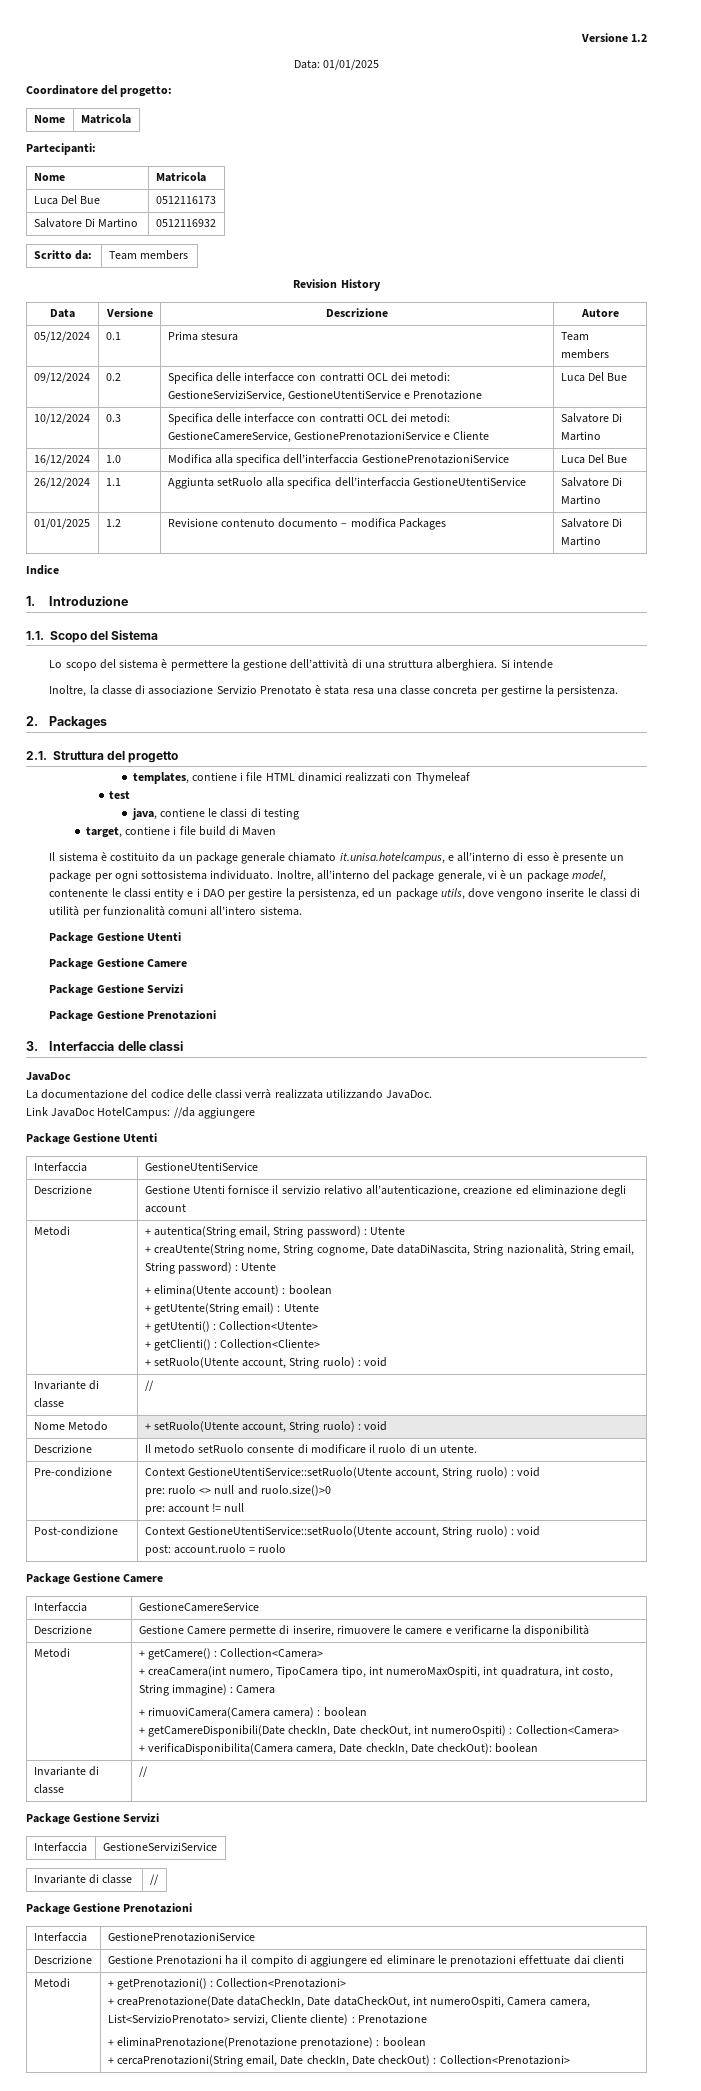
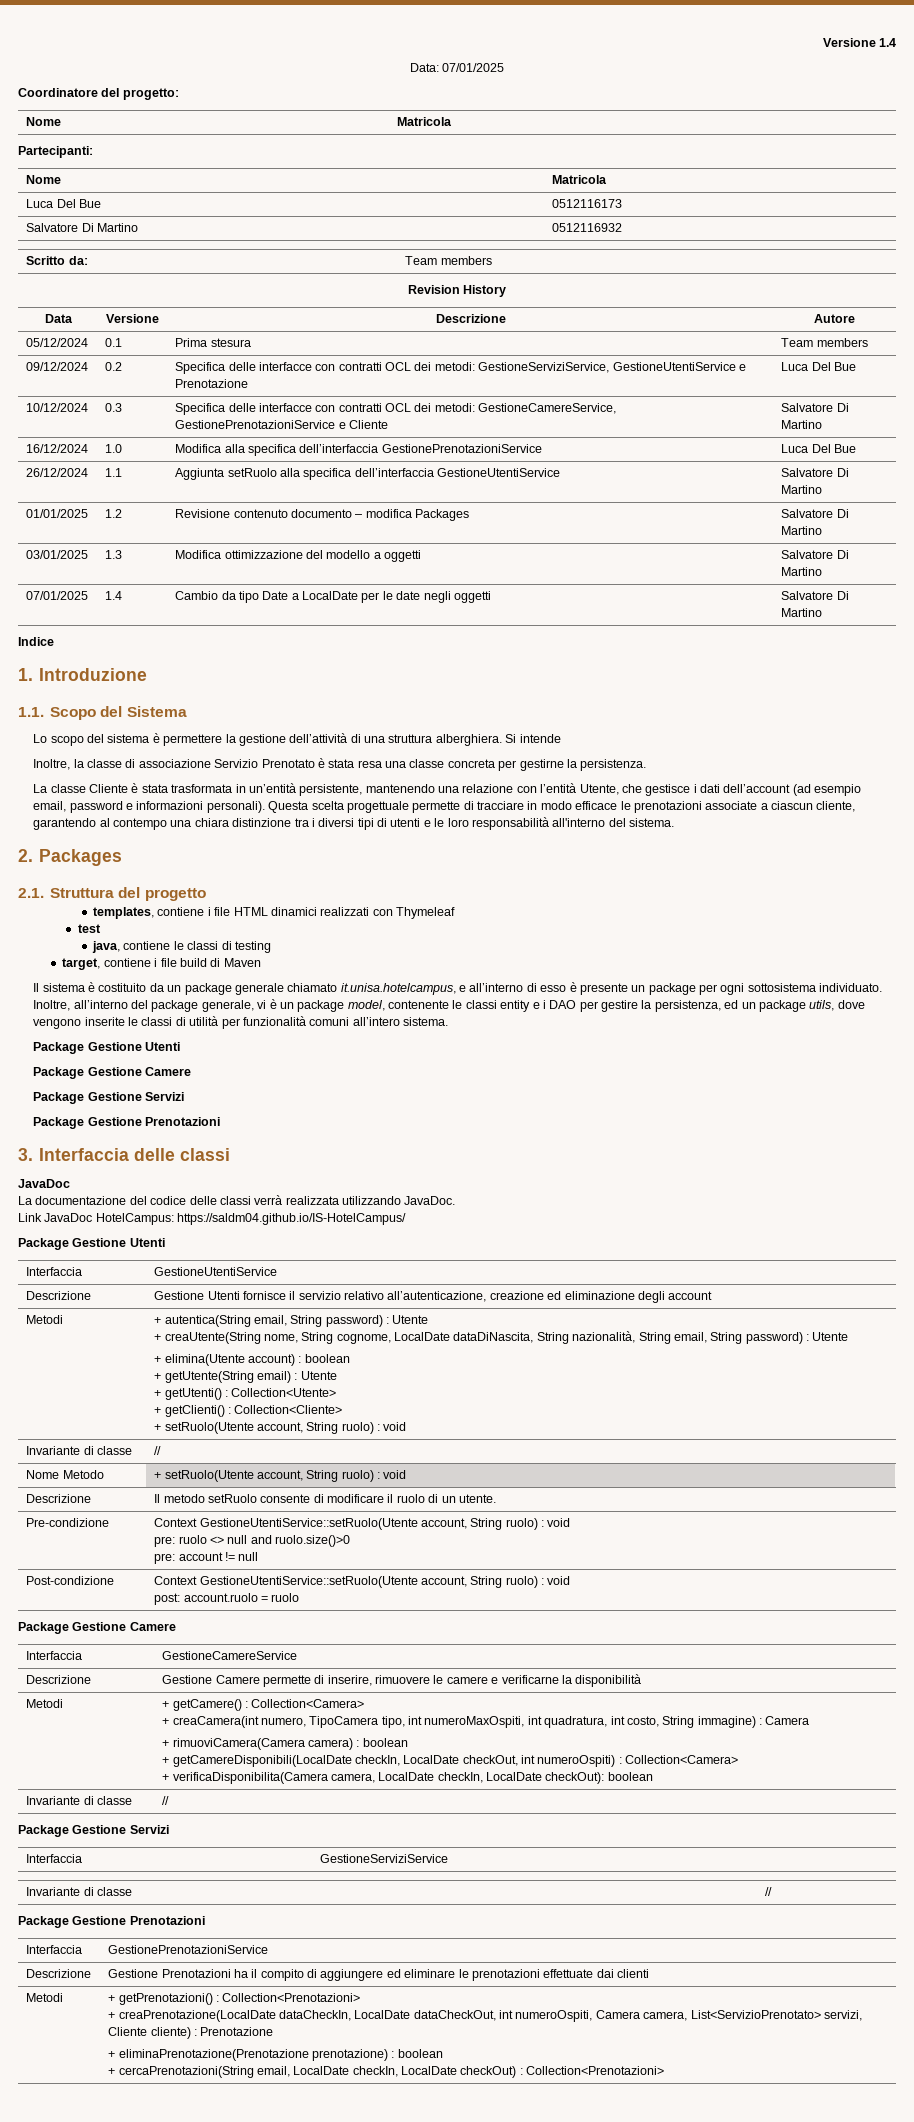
[580,33,647,42] Versione 1.2 -> [822,38,896,47] Versione 1.4
[323,59,380,70] 01/01/2025 -> [442,63,505,72] 07/01/2025
(601, 541) none -> [26,550,89,559] [105,550,123,559] [175,550,422,562] [781,550,849,559] [781,567,823,576] [26,591,89,600] [105,591,123,600] [175,591,491,603] [781,591,849,600] [781,608,823,617] // 03/01/2025 | 1.3 | Modifica ottimizzazione del modello a oggetti | Salvatore Di Martino // 07/01/2025 | 1.4 | Cambio da tipo Date a LocalDate per le date negli oggetti | Salvatore Di Martino
(619, 691) none -> [33,783,862,796] [33,801,856,813] [33,817,675,830] // La classe Cliente è stata trasformata in un’entità persistente, mantenendo una relazione con l’entità Utente, che gestisce i dati dell’account (ad esempio email, password e informazioni personali). Questa scelta progettuale permette di tracciare in modo efficace le prenotazioni associate a ciascun cliente, garantendo al contempo una chiara distinzione tra i diversi tipi di utenti e le loro responsabilità all'interno del sistema.
[173,1107,255,1119] //da aggiungere -> [177,1213,407,1225] https://saldm04.github.io/IS-HotelCampus/
[370,1245,394,1254] Date -> [394,1332,451,1341] LocalDate
[147,1725,357,1737] getCamereDisponibili(Date checkIn, Date -> [172,1755,460,1767] getCamereDisponibili(LocalDate checkIn, LocalDate
[339,1743,434,1755] Date checkIn, Date -> [378,1772,543,1783] LocalDate checkIn, LocalDate
[116,1996,331,2008] creaPrenotazione(Date dataCheckIn, Date -> [118,2010,411,2022] creaPrenotazione(LocalDate dataCheckIn, LocalDate
[280,2055,375,2067] Date checkIn, Date -> [293,2066,458,2077] LocalDate checkIn, LocalDate

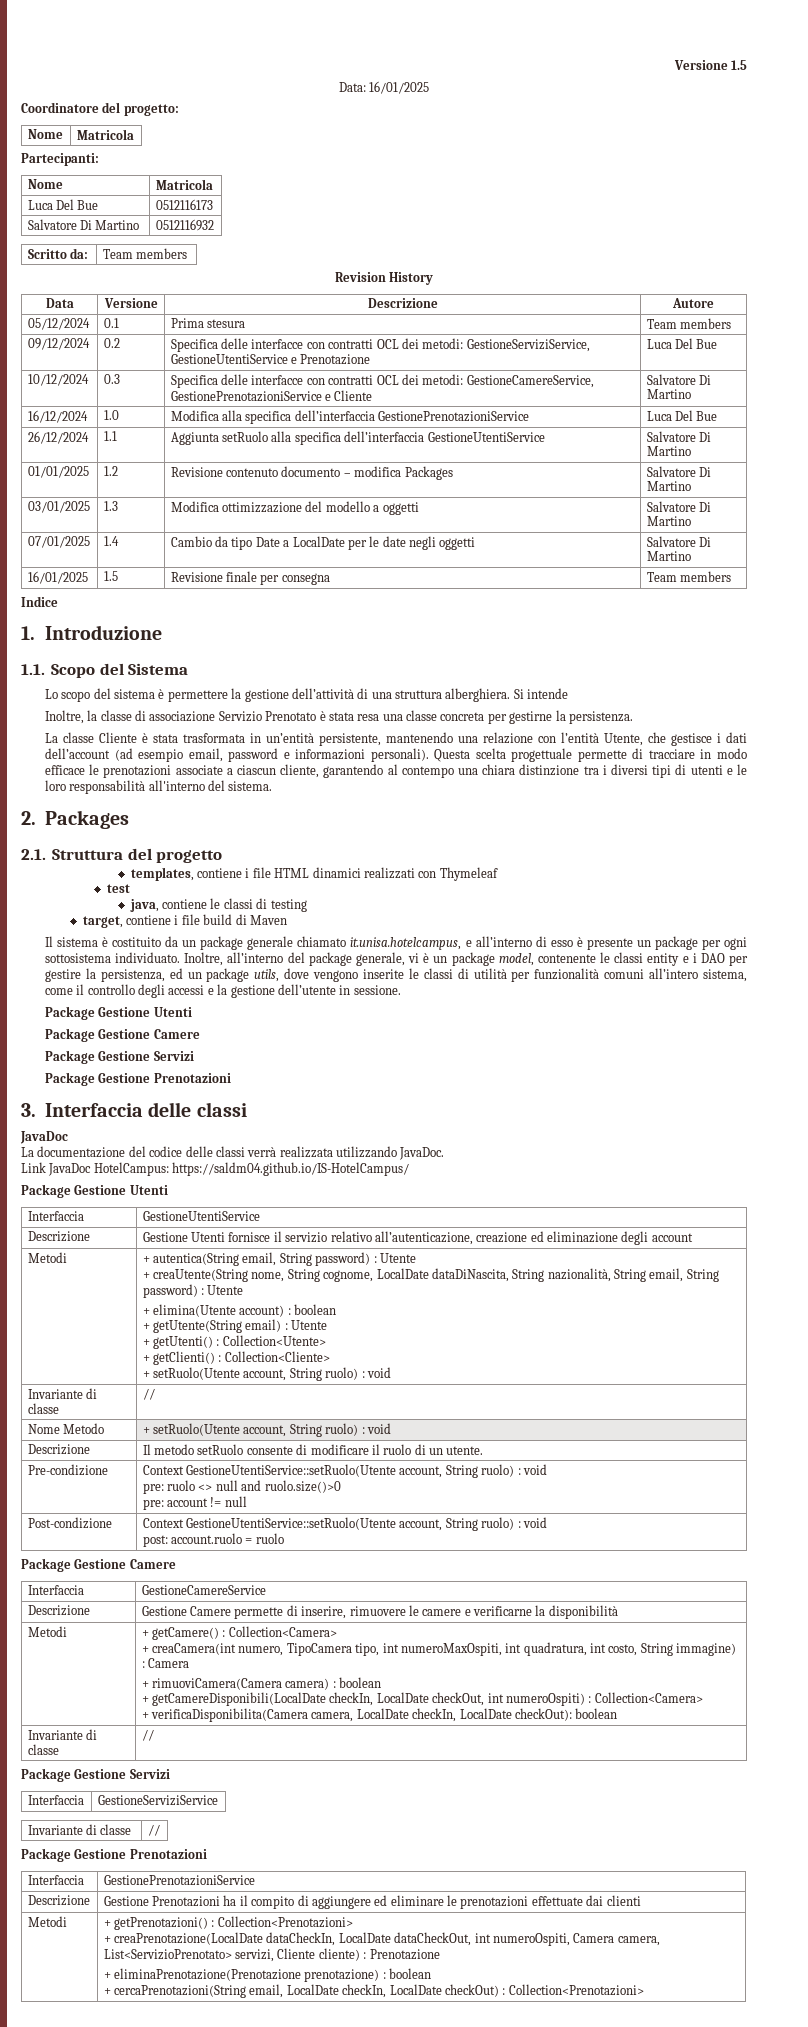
[822,38,896,47] Versione 1.4 -> [673,60,747,70] Versione 1.5
[442,63,505,72] 07/01/2025 -> [369,81,430,94] 16/01/2025
(823, 612) none -> [27,571,88,584] [103,571,118,581] [170,571,330,585] [646,571,732,582] // 16/01/2025 | 1.5 | Revisione finale per consegna | Team members
[403,1017,449,1026] sistema. -> [703,969,748,982] [44,984,401,998] sistema, come il controllo degli accessi e la gestione dell’utente in sessione.

